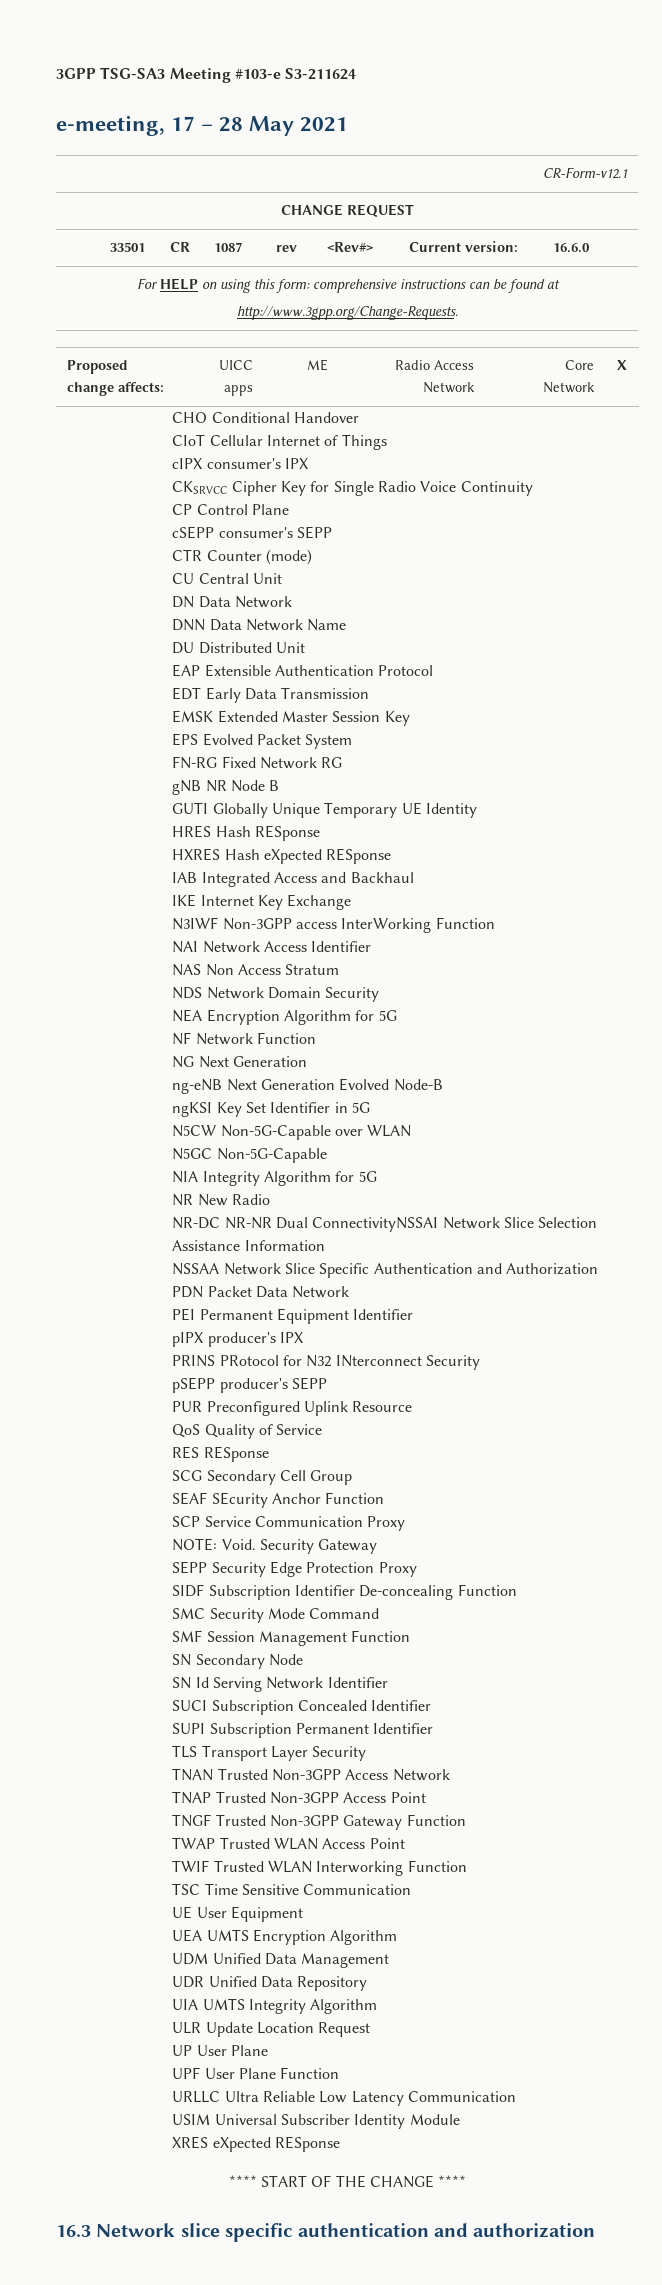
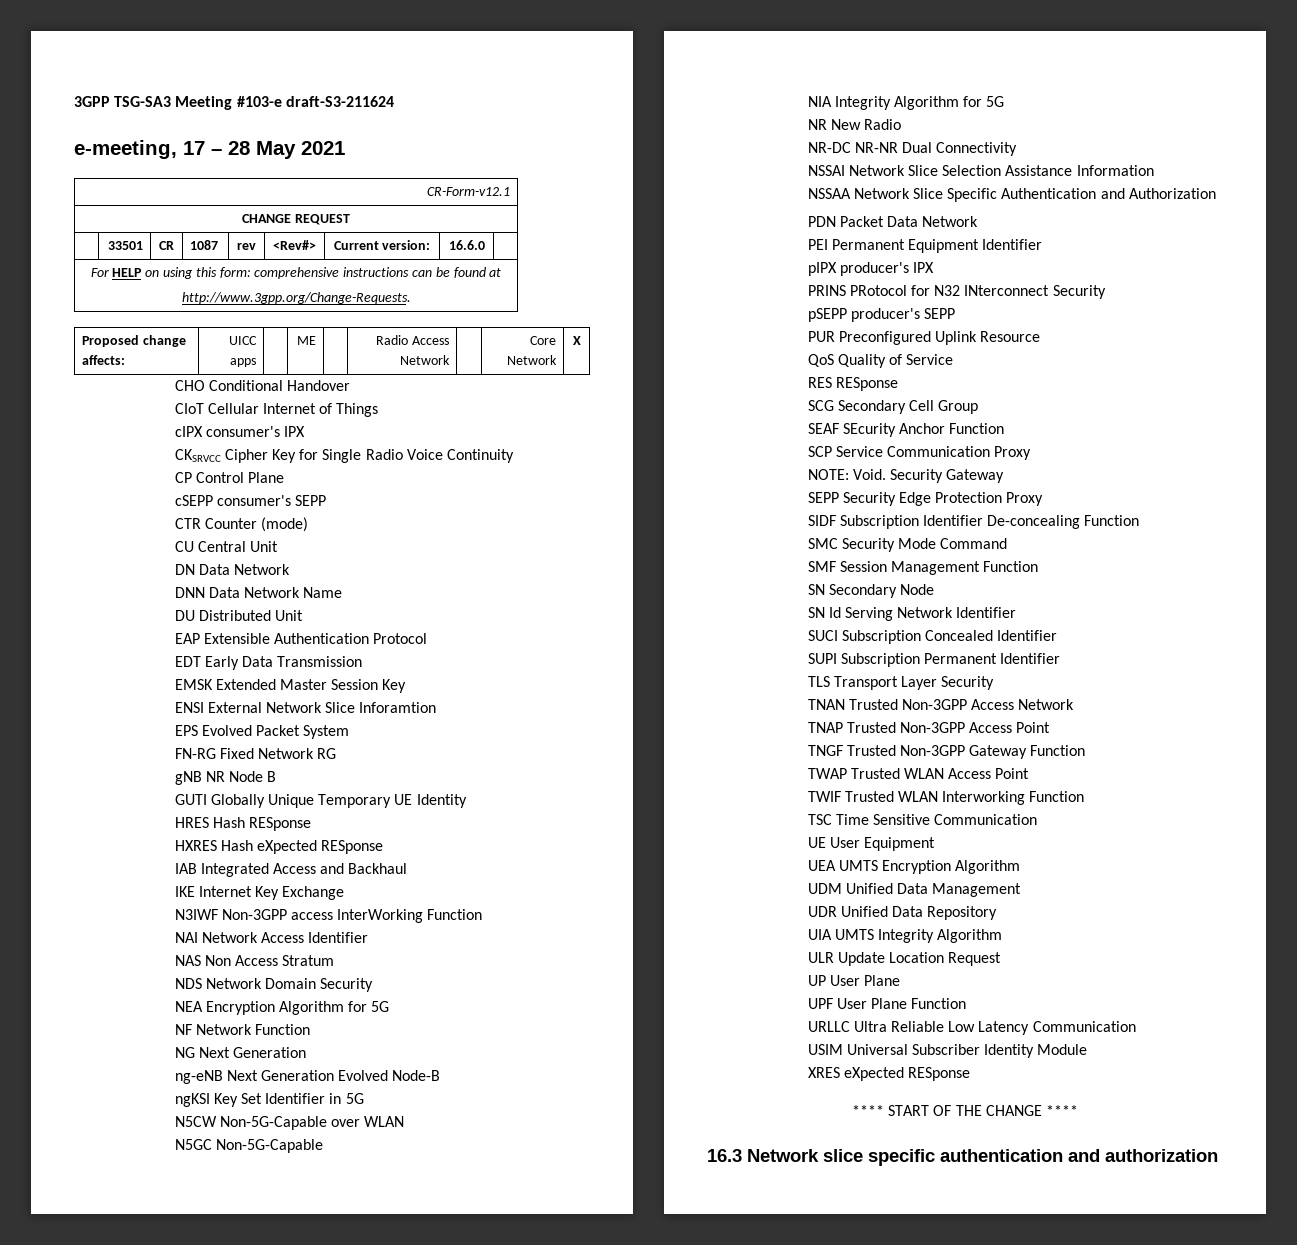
[285,68,357,80] S3-211624 -> [285,96,394,107] draft-S3-211624
(410, 718) none -> [174,702,437,713] // ENSI External Network Slice Inforamtion
[312,1217,439,1232] ConnectivityNSSAI -> [936,142,1018,156] [807,165,845,176] Connectivity // NSSAI

